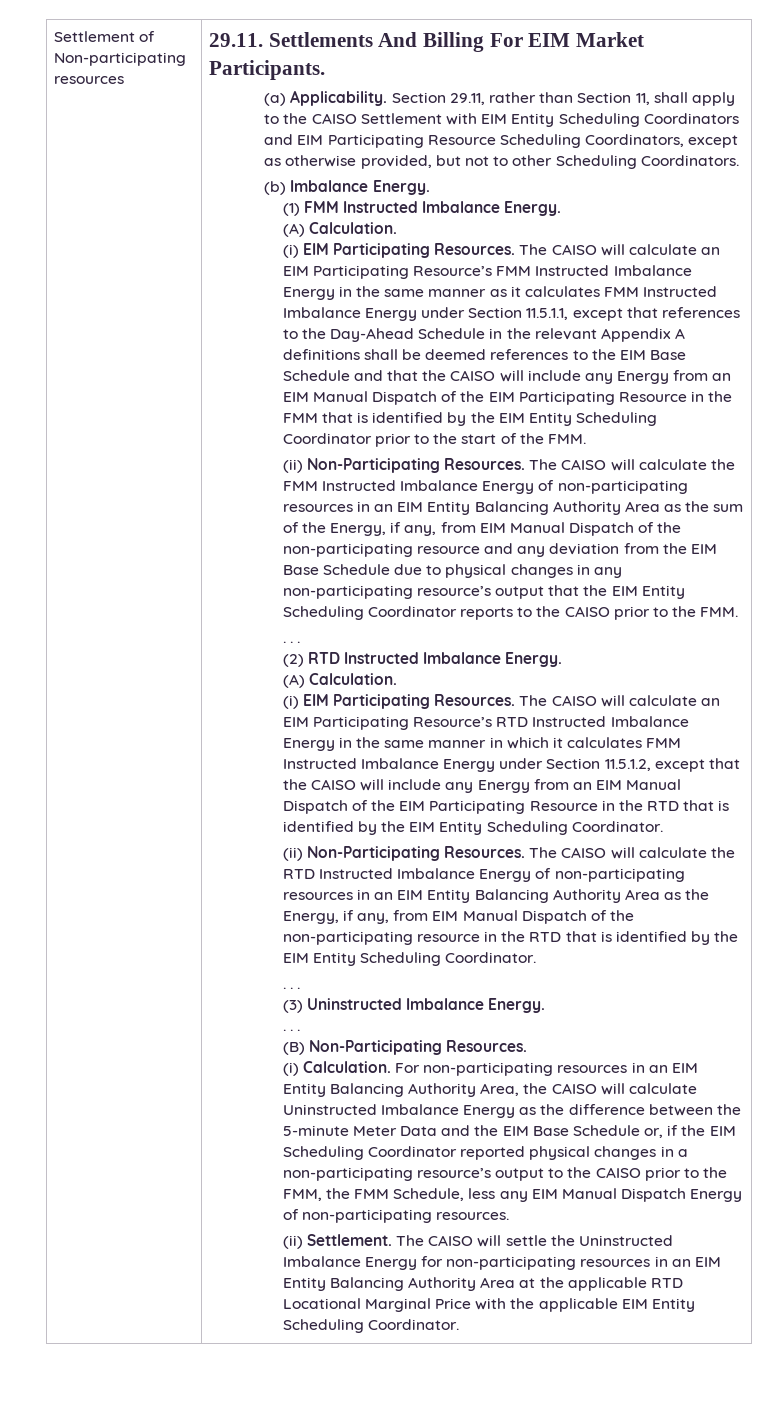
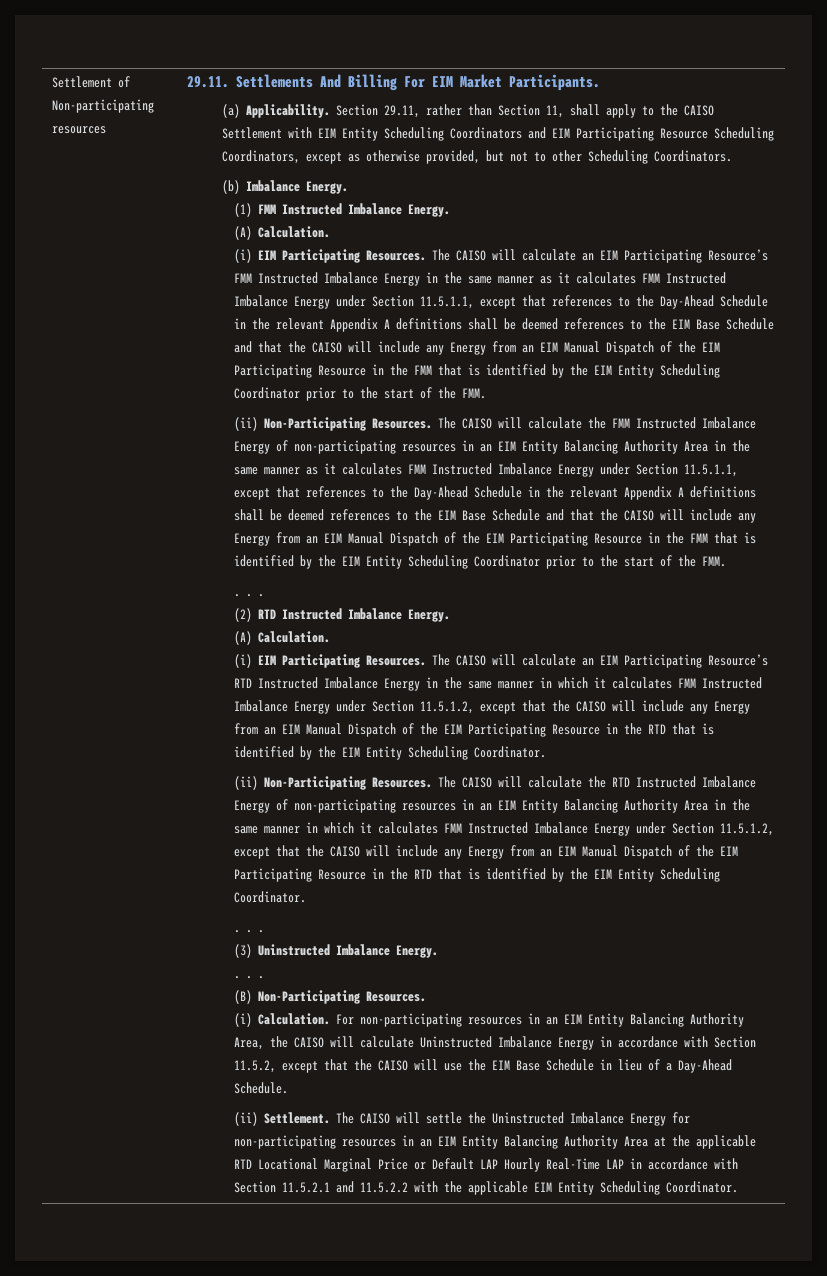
[664,501,744,512] [282,522,682,536] [282,543,717,557] [282,564,622,578] [282,585,685,599] [282,606,668,620] as the sum of the Energy, if any, from EIM Manual Dispatch of the non-participating resource and any deviation from the EIM Base Schedule due to physical changes in any non-participating resource’s output that the EIM Entity Scheduling Coordinator reports to the CAISO prior to -> [713,440,750,452] [233,463,738,477] [233,486,756,500] [233,509,756,523] [233,532,756,546] [233,555,672,569] in the same manner as it calculates FMM Instructed Imbalance Energy under Section 11.5.1.1, except that references to the Day-Ahead Schedule in the relevant Appendix A definitions shall be deemed references to the EIM Base Schedule and that the CAISO will include any Energy from an EIM Manual Dispatch of the EIM Participating Resource in the FMM that is identified by the EIM Entity Scheduling Coordinator prior to the start of
[664,889,710,900] [282,910,635,924] [282,931,480,945] as the Energy, if any, from EIM Manual Dispatch of the non-participating resource -> [713,799,750,811] [233,822,774,836] [233,845,738,859] [233,868,366,882] in the same manner in which it calculates FMM Instructed Imbalance Energy under Section 11.5.1.2, except that the CAISO will include any Energy from an EIM Manual Dispatch of the EIM Participating Resource
[519,1104,741,1116] [282,1125,736,1138] [282,1146,688,1160] [282,1167,728,1181] [282,1188,743,1202] [282,1209,509,1223] as the difference between the 5-minute Meter Data and the EIM Base Schedule or, if the EIM Scheduling Coordinator reported physical changes in a non-participating resource’s output to the CAISO prior to the FMM, the FMM Schedule, less any EIM Manual Dispatch Energy of non-participating resources. -> [599,1036,756,1048] [233,1059,732,1073] [233,1082,288,1094] in accordance with Section 11.5.2, except that the CAISO will use the EIM Base Schedule in lieu of a Day-Ahead Schedule.
(471, 1303) none -> [413,1158,738,1172] [233,1181,408,1193] or Default LAP Hourly Real-Time LAP in accordance with Section 11.5.2.1 and 11.5.2.2

